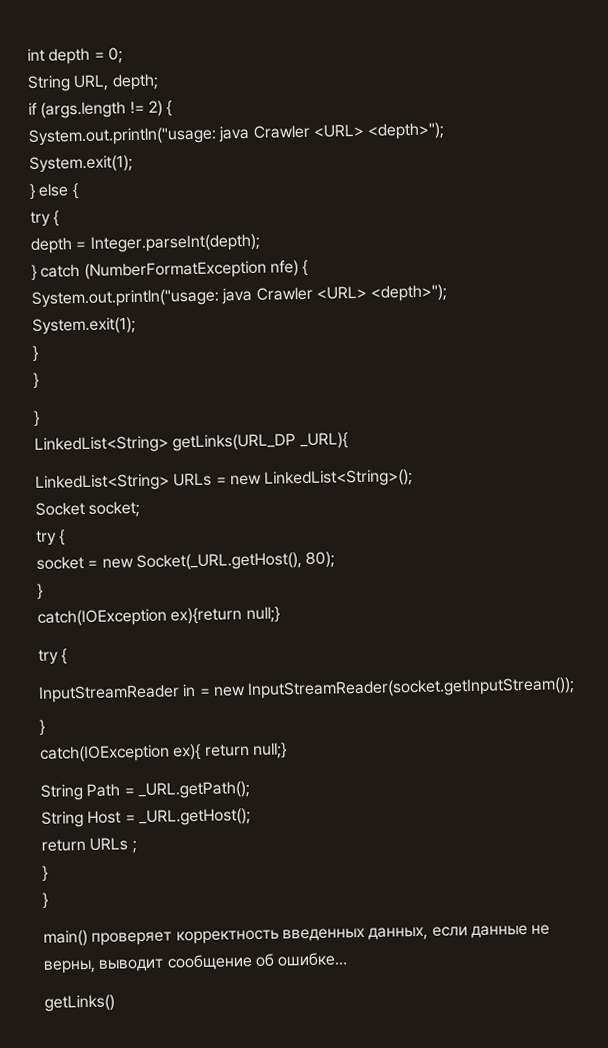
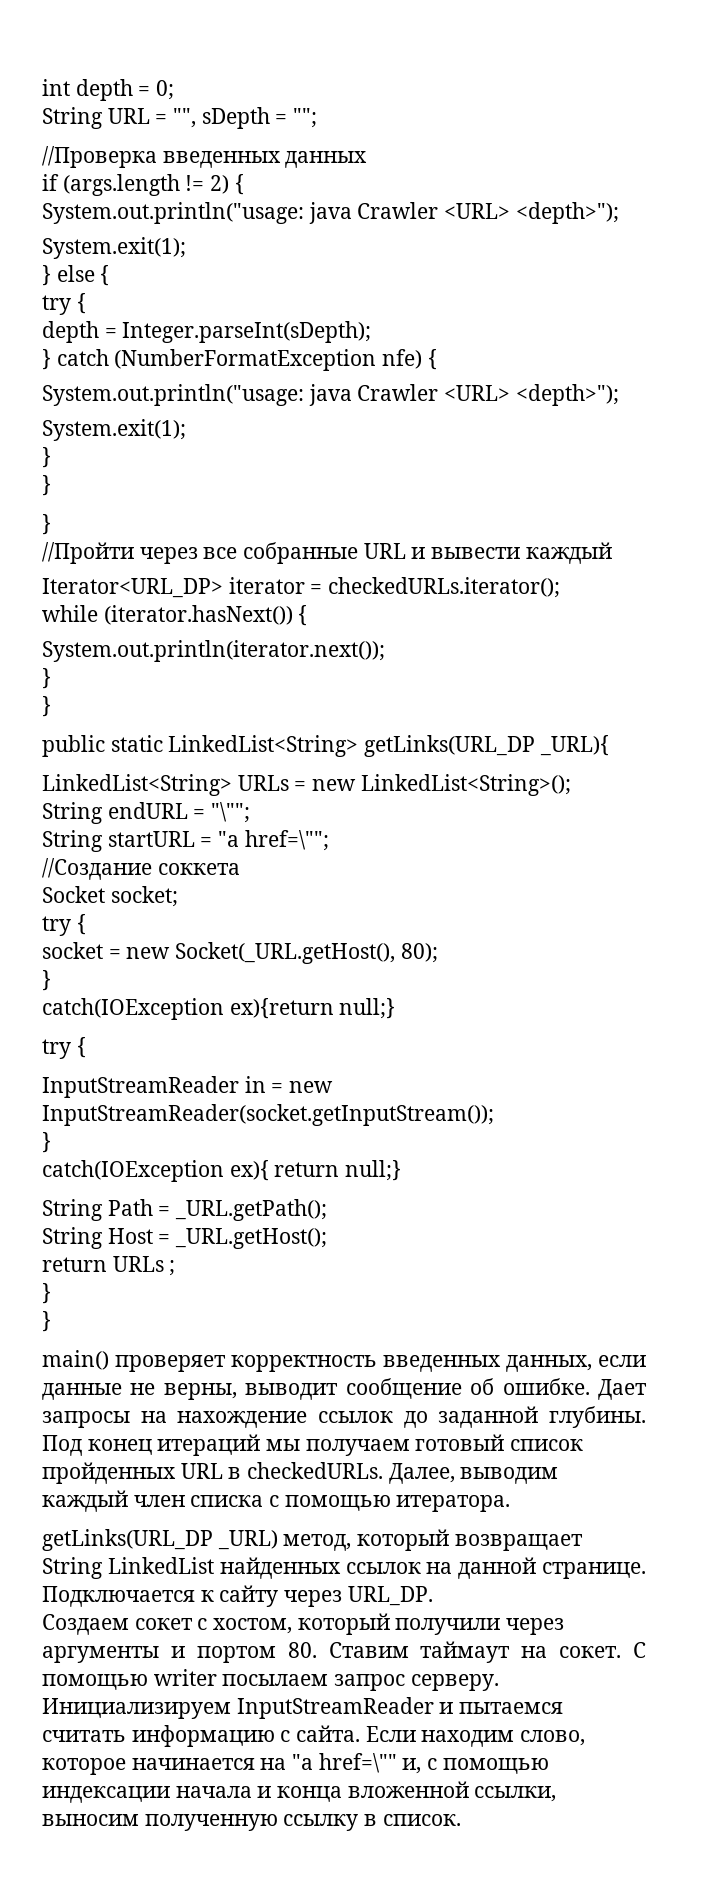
[73,73,159,92] URL, depth; -> [107,107,318,129] [42,146,368,168] URL = "", sDepth = ""; // //Проверка введенных данных
[89,233,261,253] Integer.parseInt(depth); -> [122,321,372,343] Integer.parseInt(sDepth);
(40, 418) none -> [42,542,612,564] [42,577,561,598] [42,605,308,626] [42,640,385,662] [42,668,51,689] [42,696,51,717] [42,735,163,757] //Пройти через все собранные URL и вывести каждый // Iterator<URL_DP> iterator = checkedURLs.iterator(); // while (iterator.hasNext()) { // System.out.println(iterator.next()); // } // } // public static
(414, 478) none -> [42,802,251,824] [42,830,329,852] [42,858,240,880] // String endURL = "\""; // String startURL = "a href=\""; // //Создание соккета
[277,952,349,967] [44,994,115,1012] ошибке… // getLinks() -> [502,1378,647,1400] [42,1406,647,1428] [42,1434,584,1456] [42,1462,559,1484] [42,1490,511,1512] [42,1529,583,1551] [42,1557,646,1579] [42,1585,433,1607] [42,1613,565,1635] [42,1641,646,1663] [42,1669,499,1691] [42,1697,564,1719] [42,1725,586,1747] [42,1753,549,1775] [42,1781,557,1803] [42,1814,461,1831] ошибке. Дает запросы на нахождение ссылок до заданной глубины. Под конец итераций мы получаем готовый список пройденных URL в checkedURLs. Далее, выводим каждый член списка с помощью итератора. // getLinks(URL_DP _URL) метод, который возвращает String LinkedList найденных ссылок на данной странице. Подключается к сайту через URL_DP. // Создаем сокет с хостом, который получили через аргументы и портом 80. Ставим таймаут на сокет. С помощью writer посылаем запрос серверу. Инициализируем InputStreamReader и пытаемся считать информацию с сайта. Если находим слово, которое начинается на "a href=\"" и, с помощью индексации начала и конца вложенной ссылки, выносим полученную ссылку в список.

